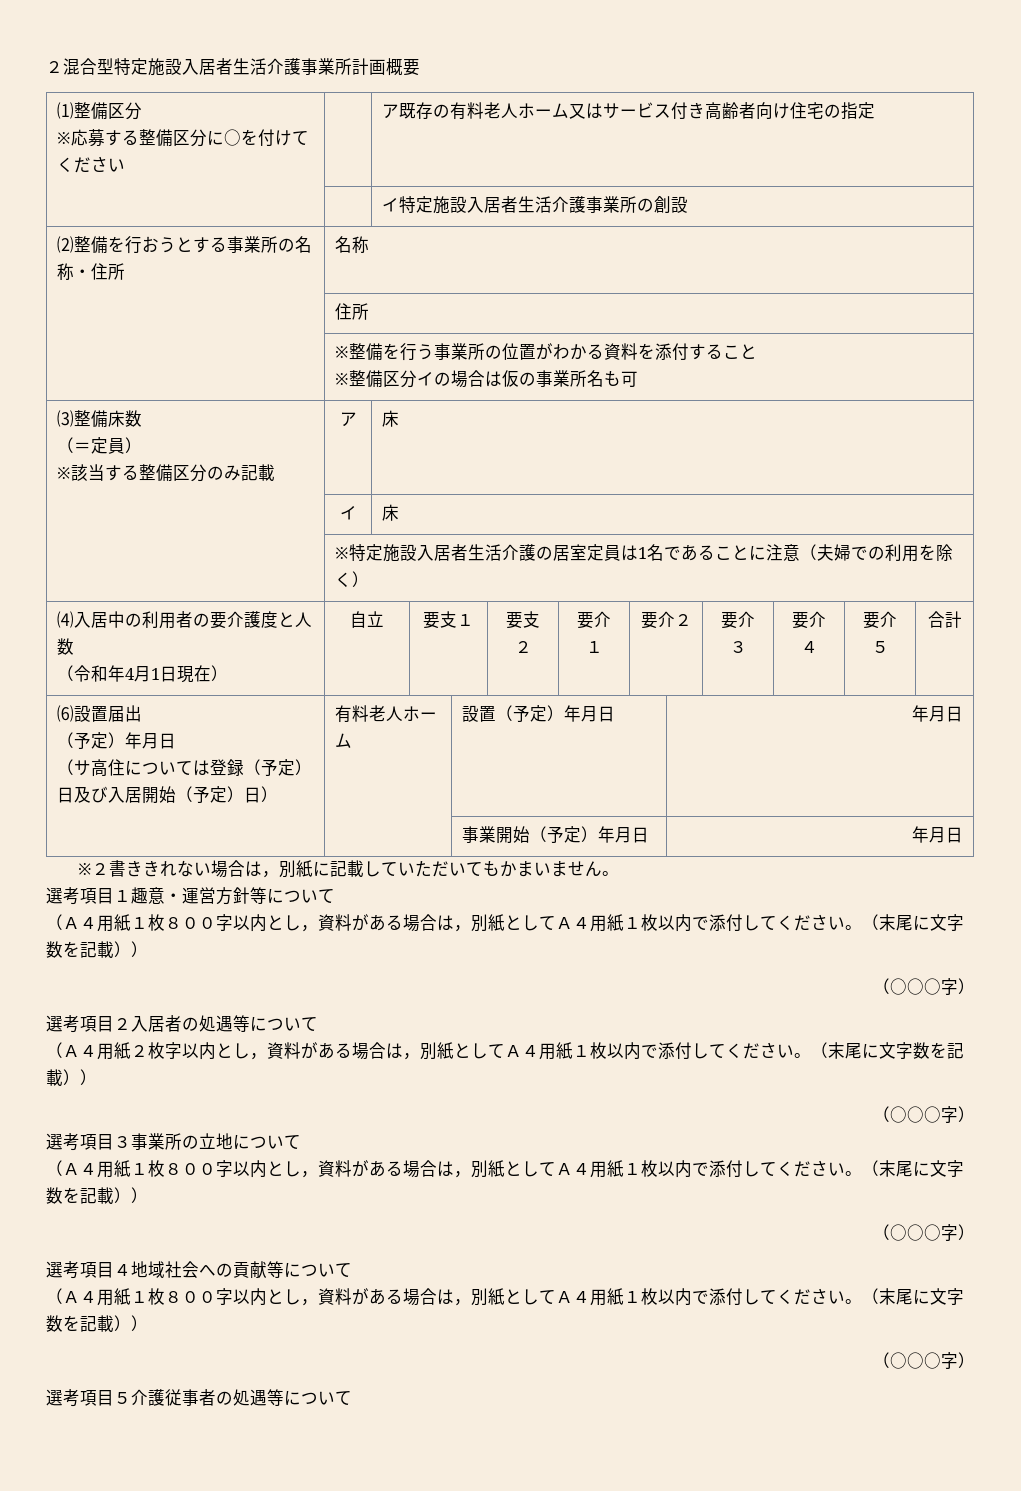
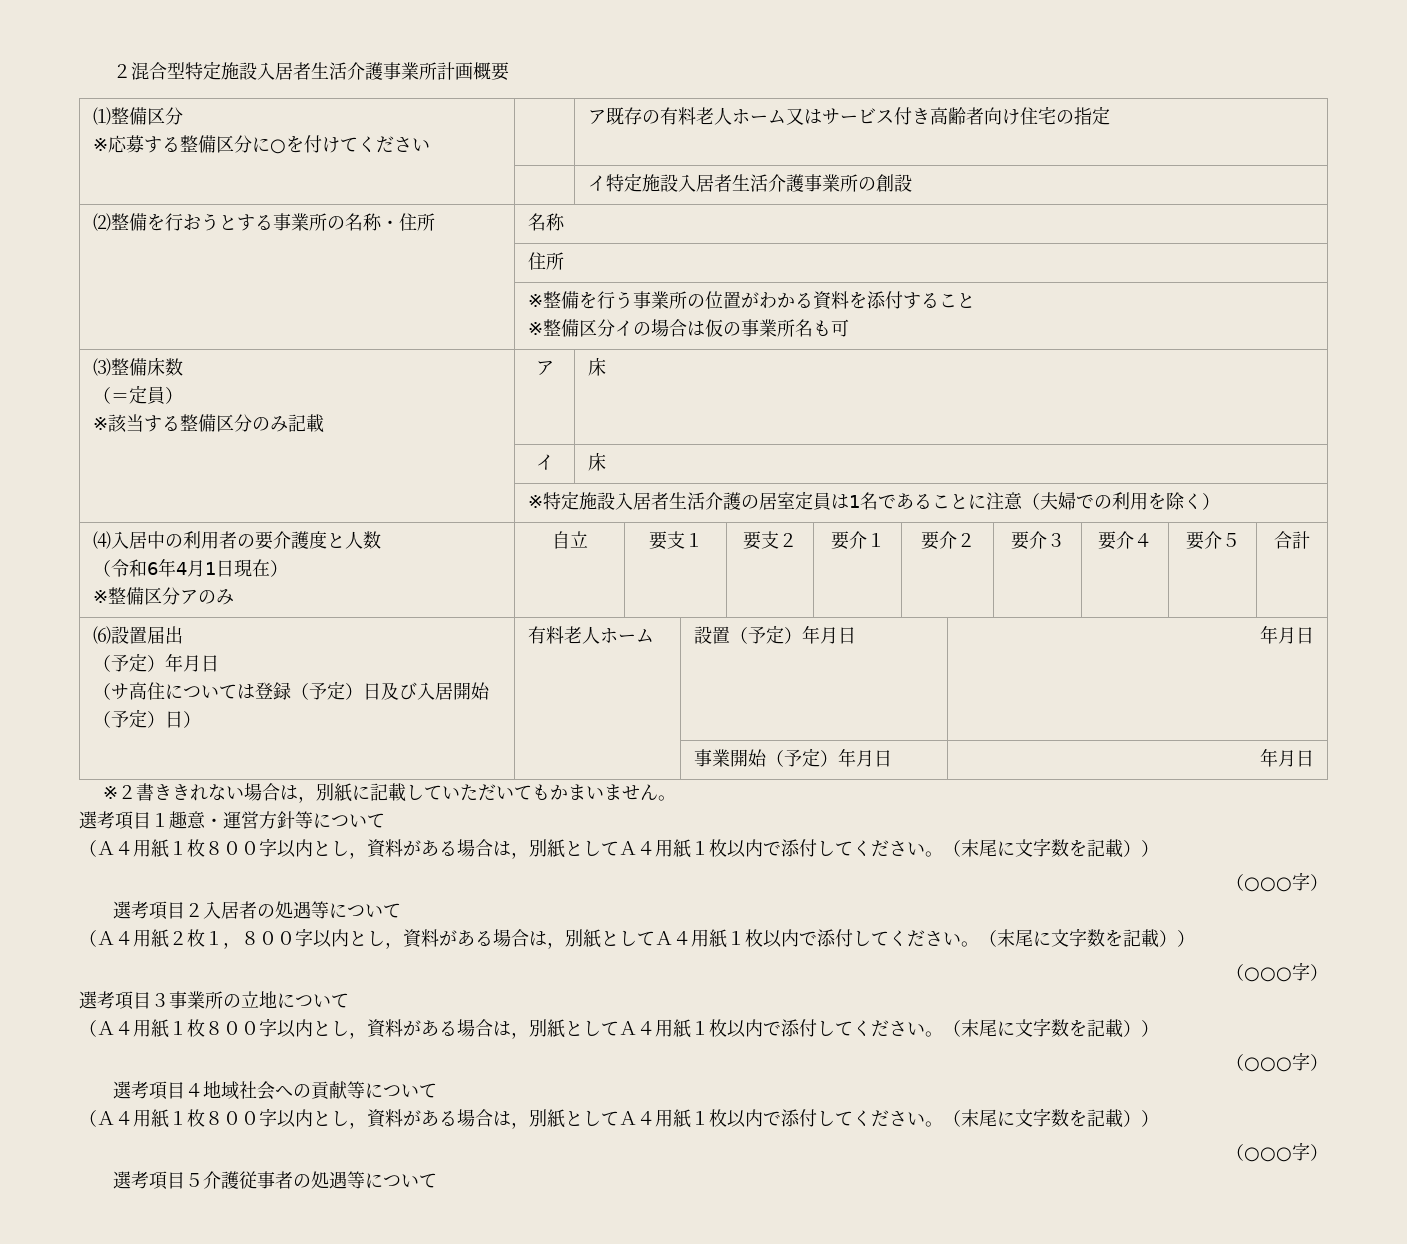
(108, 673) none -> [146,562,158,575] 6
(228, 673) none -> [92,587,234,605] // ※整備区分アのみ
(165, 1050) none -> [205,931,295,949] １，８００

